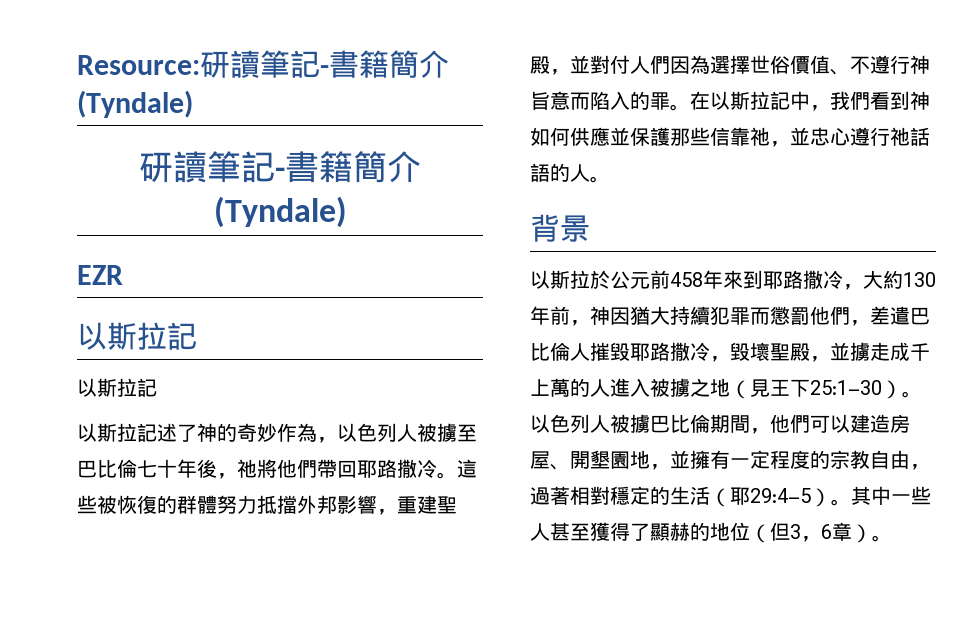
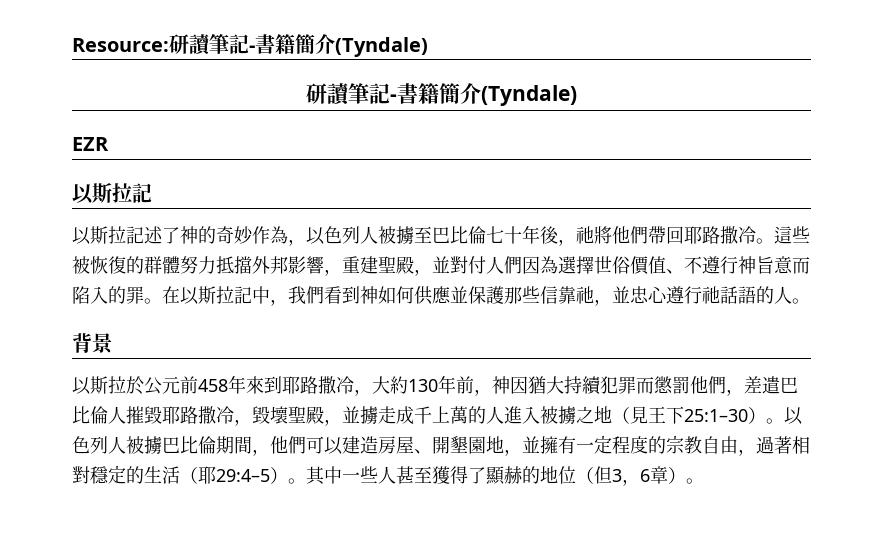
[77,423,157,442] // 以斯拉記 -> (144, 235) none

